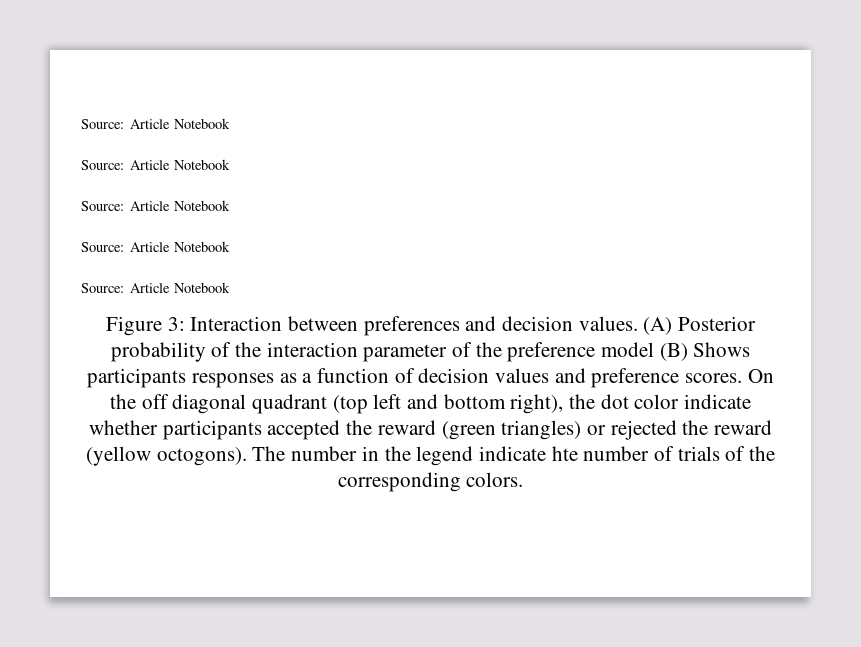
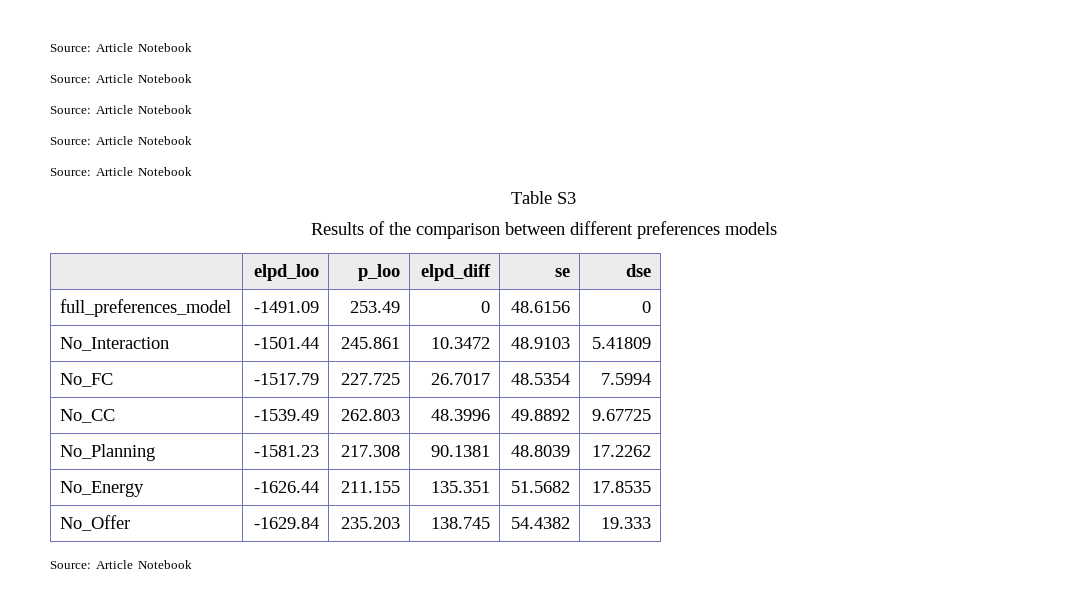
[105,316,757,336] [110,342,751,362] [87,368,774,388] [109,394,752,414] [89,420,772,440] [86,446,775,466] [337,472,524,492] Figure 3: Interaction between preferences and decision values. (A) Posterior probability of the interaction parameter of the preference model (B) Shows participants responses as a function of decision values and preference scores. On the off diagonal quadrant (top left and bottom right), the dot color indicate whether participants accepted the reward (green triangles) or rejected the reward (yellow octogons). The number in the legend indicate hte number of trials of the corresponding colors. -> [511,191,576,204] [310,221,777,239] [253,264,319,281] [357,264,400,281] [420,264,491,281] [554,268,570,277] [625,264,651,277] [60,299,232,317] [253,301,319,313] [349,301,400,313] [480,301,490,313] [510,301,570,313] [641,301,651,313] [60,337,170,351] [253,337,319,349] [340,337,400,349] [430,337,490,349] [510,337,570,349] [591,337,651,349] [60,373,114,387] [253,373,319,385] [340,373,400,385] [430,373,490,385] [510,373,570,385] [600,373,651,385] [60,409,116,423] [253,409,319,421] [340,409,400,421] [430,409,490,421] [510,409,570,421] [591,409,651,421] [60,444,156,461] [253,445,319,457] [340,445,400,457] [430,445,490,457] [510,445,570,457] [591,445,651,457] [60,481,145,497] [253,481,319,493] [340,481,400,493] [430,481,490,493] [510,481,570,493] [591,481,651,493] [60,515,131,531] [253,517,319,529] [340,517,400,529] [430,517,490,529] [510,517,570,529] [600,517,651,529] [50,560,192,569] Table S3 // Results of the comparison between different preferences models // | elpd_loo | p_loo | elpd_diff | se | dse // full_preferences_model | -1491.09 | 253.49 | 0 | 48.6156 | 0 // No_Interaction | -1501.44 | 245.861 | 10.3472 | 48.9103 | 5.41809 // No_FC | -1517.79 | 227.725 | 26.7017 | 48.5354 | 7.5994 // No_CC | -1539.49 | 262.803 | 48.3996 | 49.8892 | 9.67725 // No_Planning | -1581.23 | 217.308 | 90.1381 | 48.8039 | 17.2262 // No_Energy | -1626.44 | 211.155 | 135.351 | 51.5682 | 17.8535 // No_Offer | -1629.84 | 235.203 | 138.745 | 54.4382 | 19.333 // Source: Article Notebook

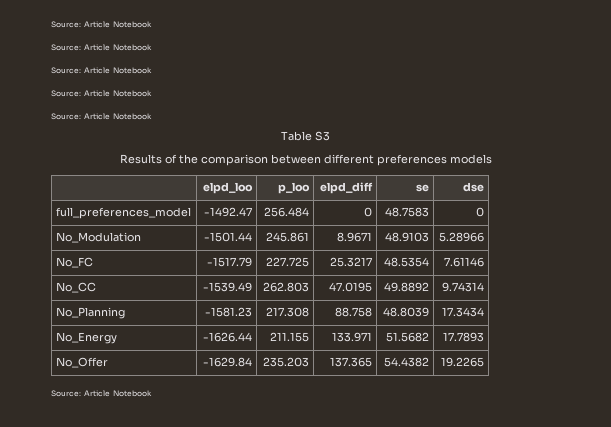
[253,301,319,313] [349,301,400,313] -1491.09 | 253.49 -> [204,207,253,217] [264,207,310,217] -1492.47 | 256.484
[510,301,570,313] 48.6156 -> [385,207,430,217] 48.7583
[60,337,170,351] No_Interaction -> [55,232,141,243] No_Modulation
[430,337,490,349] 10.3472 -> [337,232,373,242] 8.9671
[591,337,651,349] 5.41809 -> [439,232,485,242] 5.28966
[430,373,490,385] 26.7017 -> [330,257,373,267] 25.3217
[600,373,651,385] 7.5994 -> [444,257,485,267] 7.61146
[430,409,490,421] 48.3996 -> [329,282,373,292] 47.0195
[591,409,651,421] 9.67725 -> [442,282,485,292] 9.74314
[430,445,490,457] 90.1381 -> [335,307,373,317] 88.758
[591,445,651,457] 17.2262 -> [442,307,485,317] 17.3434
[430,481,490,493] 135.351 -> [332,332,373,342] 133.971
[591,481,651,493] 17.8535 -> [443,332,485,342] 17.7893
[430,517,490,529] 138.745 -> [330,357,373,367] 137.365
[600,517,651,529] 19.333 -> [441,357,485,367] 19.2265

